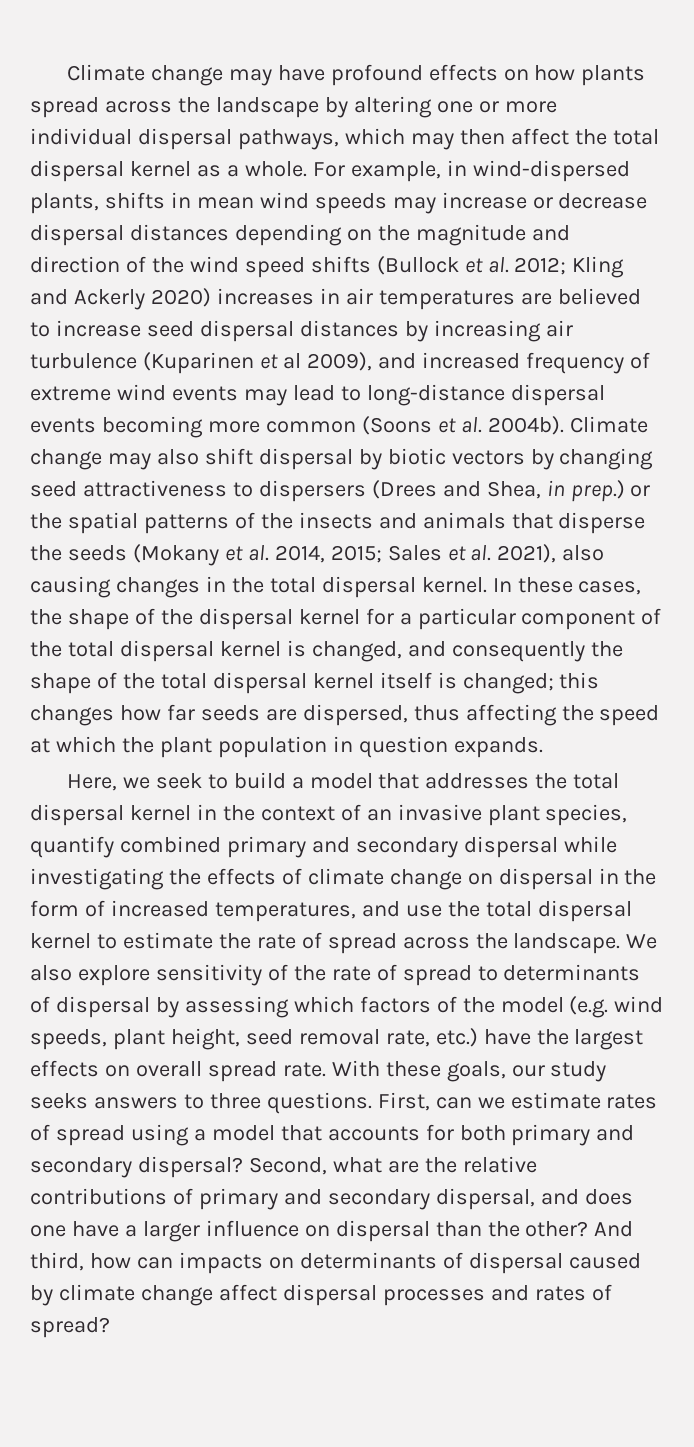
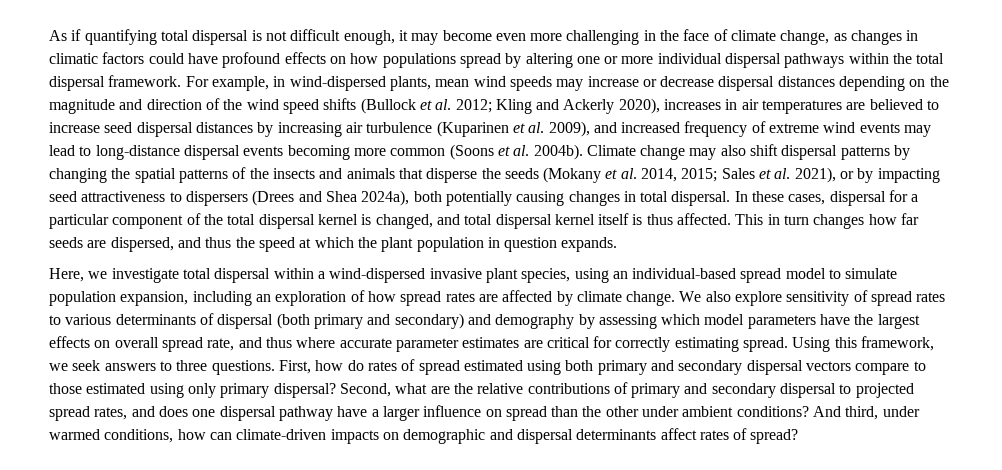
[66,64,272,86] Climate change may -> [49,29,919,45] [49,52,184,64] As if quantifying total dispersal is not difficult enough, it may become even more challenging in the face of climate change, as changes in climatic factors could
[581,65,646,86] [30,97,319,118] plants spread across the landscape -> [382,53,501,68] populations spread
[237,128,659,150] [30,160,307,182] pathways, which may then affect the total dispersal kernel as a whole. -> [784,53,945,68] [49,75,182,91] pathways within the total dispersal framework.
[104,192,191,209] shifts in -> (431, 83) none
[150,288,211,307] 2020) -> [618,98,660,114] 2020),
[282,353,301,369] al -> [528,122,545,133] al.
[358,448,654,470] [30,480,651,502] by biotic vectors by changing seed attractiveness to dispersers (Drees and Shea, in prep.) or -> [840,145,911,160] [49,168,107,183] patterns by changing
[562,545,605,561] [30,576,642,598] [30,608,360,630] also causing changes in the total dispersal kernel. In these cases, the shape of the dispersal kernel -> [840,168,940,183] [49,190,886,206] or by impacting seed attractiveness to dispersers (Drees and Shea 2024a), both potentially causing changes in total dispersal. In these cases, dispersal
[451,641,623,662] [30,672,155,694] consequently the shape of the -> (460, 219) none
[462,672,600,694] changed; this -> [646,213,810,225] thus affected. This in turn
[413,704,557,726] thus affecting -> [177,237,232,248] and thus
[155,772,620,789] [30,804,628,826] [30,836,617,858] [30,868,657,890] [30,900,632,922] [30,932,621,954] seek to build a model that addresses the total dispersal kernel in the context of an invasive plant species, quantify combined primary and secondary dispersal while investigating the effects of climate change on dispersal in the form of increased temperatures, and use the total dispersal kernel to estimate the rate of spread across the landscape. -> [111,268,898,283] [49,290,676,306] investigate total dispersal within a wind-dispersed invasive plant species, using an individual-based spread model to simulate population expansion, including an exploration of how spread rates are affected by climate change.
[293,964,641,986] [30,996,664,1018] [30,1028,478,1050] the rate of spread to determinants of dispersal by assessing which factors of the model (e.g. wind speeds, plant height, seed removal rate, etc.) -> [871,291,946,306] [49,313,816,329] spread rates to various determinants of dispersal (both primary and secondary) and demography by assessing which model parameters
[282,1060,607,1082] [30,1093,88,1109] rate. With these goals, our study seeks -> [207,336,935,352] [49,360,101,371] rate, and thus where accurate parameter estimates are critical for correctly estimating spread. Using this framework, we seek
[435,1092,658,1109] [30,1124,635,1146] [30,1157,132,1178] can we estimate rates of spread using a model that accounts for both primary and secondary -> [315,359,926,375] [49,383,270,398] how do rates of spread estimated using both primary and secondary dispersal vectors compare to those estimated using only primary
[435,1188,535,1210] dispersal, -> [780,383,914,398] [49,406,128,421] dispersal to projected spread rates,
(66, 1231) none -> [219,406,333,421] dispersal pathway
[335,1220,430,1242] dispersal -> [505,406,547,421] spread
[525,1221,634,1237] [30,1252,84,1271] other? And third, -> [605,406,920,420] [49,429,174,443] other under ambient conditions? And third, under warmed conditions,
(173, 1263) none -> [236,429,327,440] climate-driven
[299,1252,641,1274] [30,1284,529,1306] determinants of dispersal caused by climate change affect dispersal processes and -> [403,428,697,444] demographic and dispersal determinants affect

